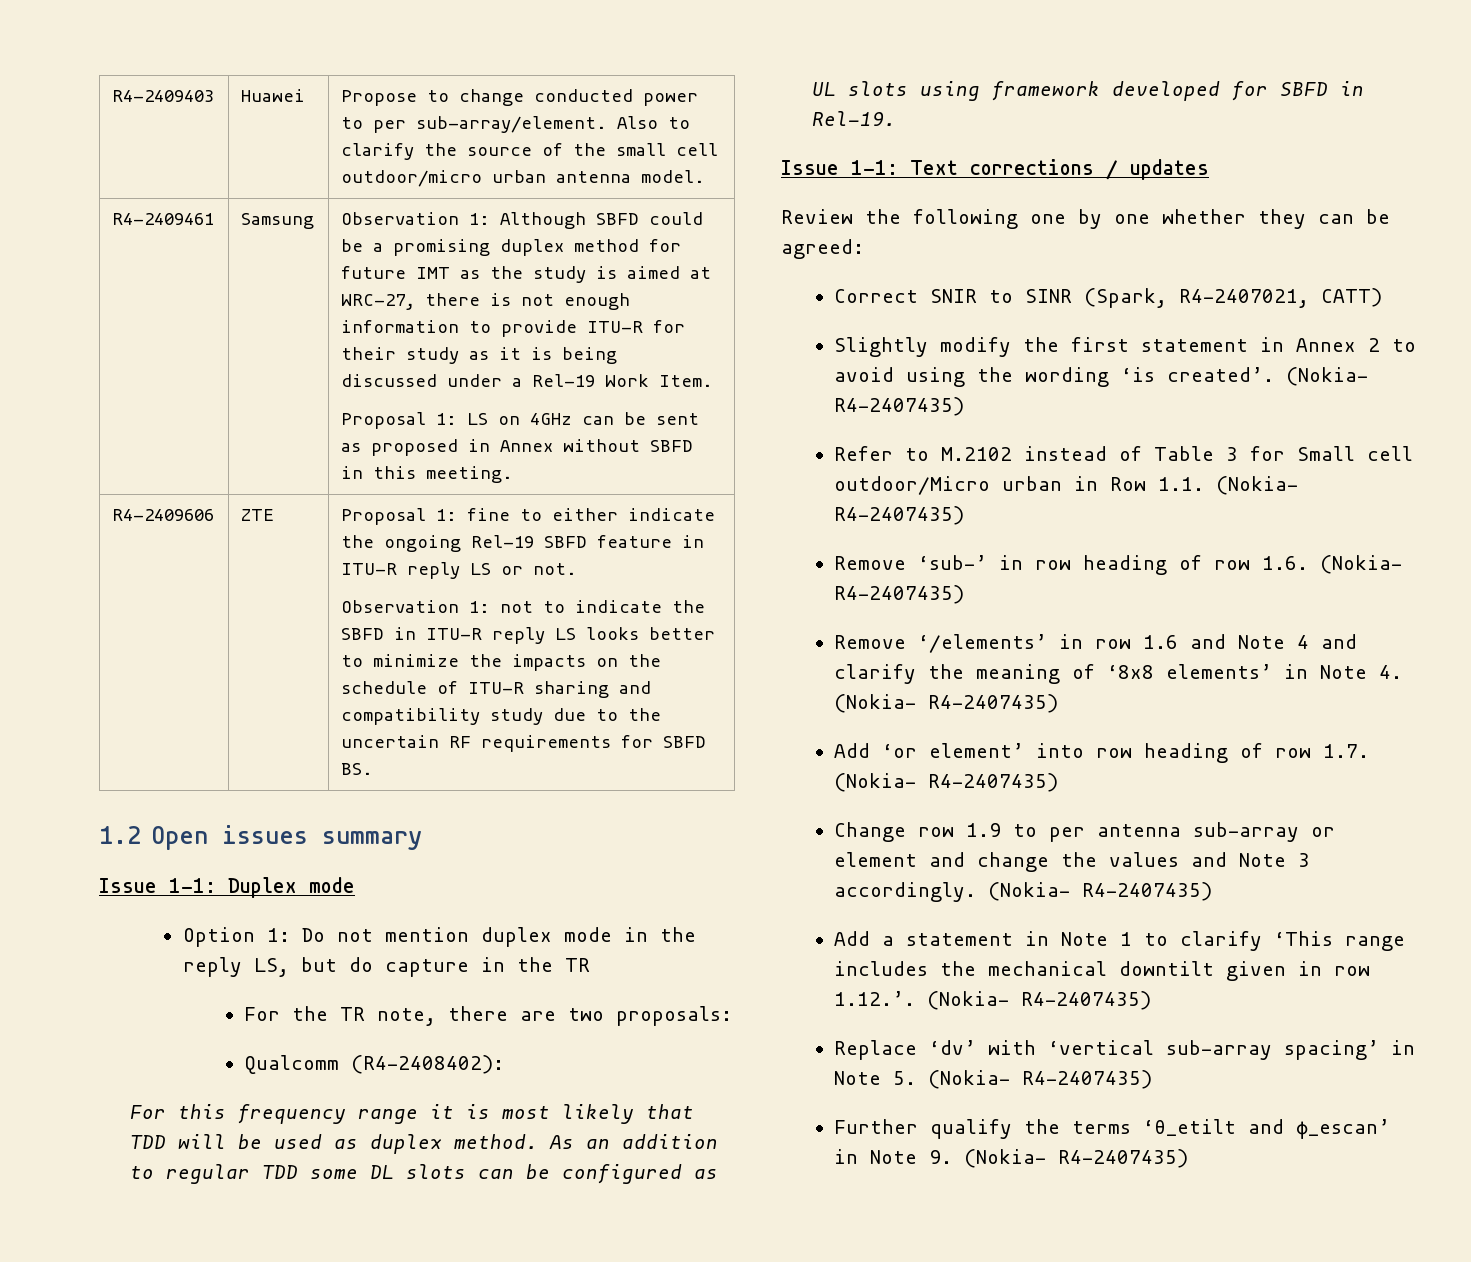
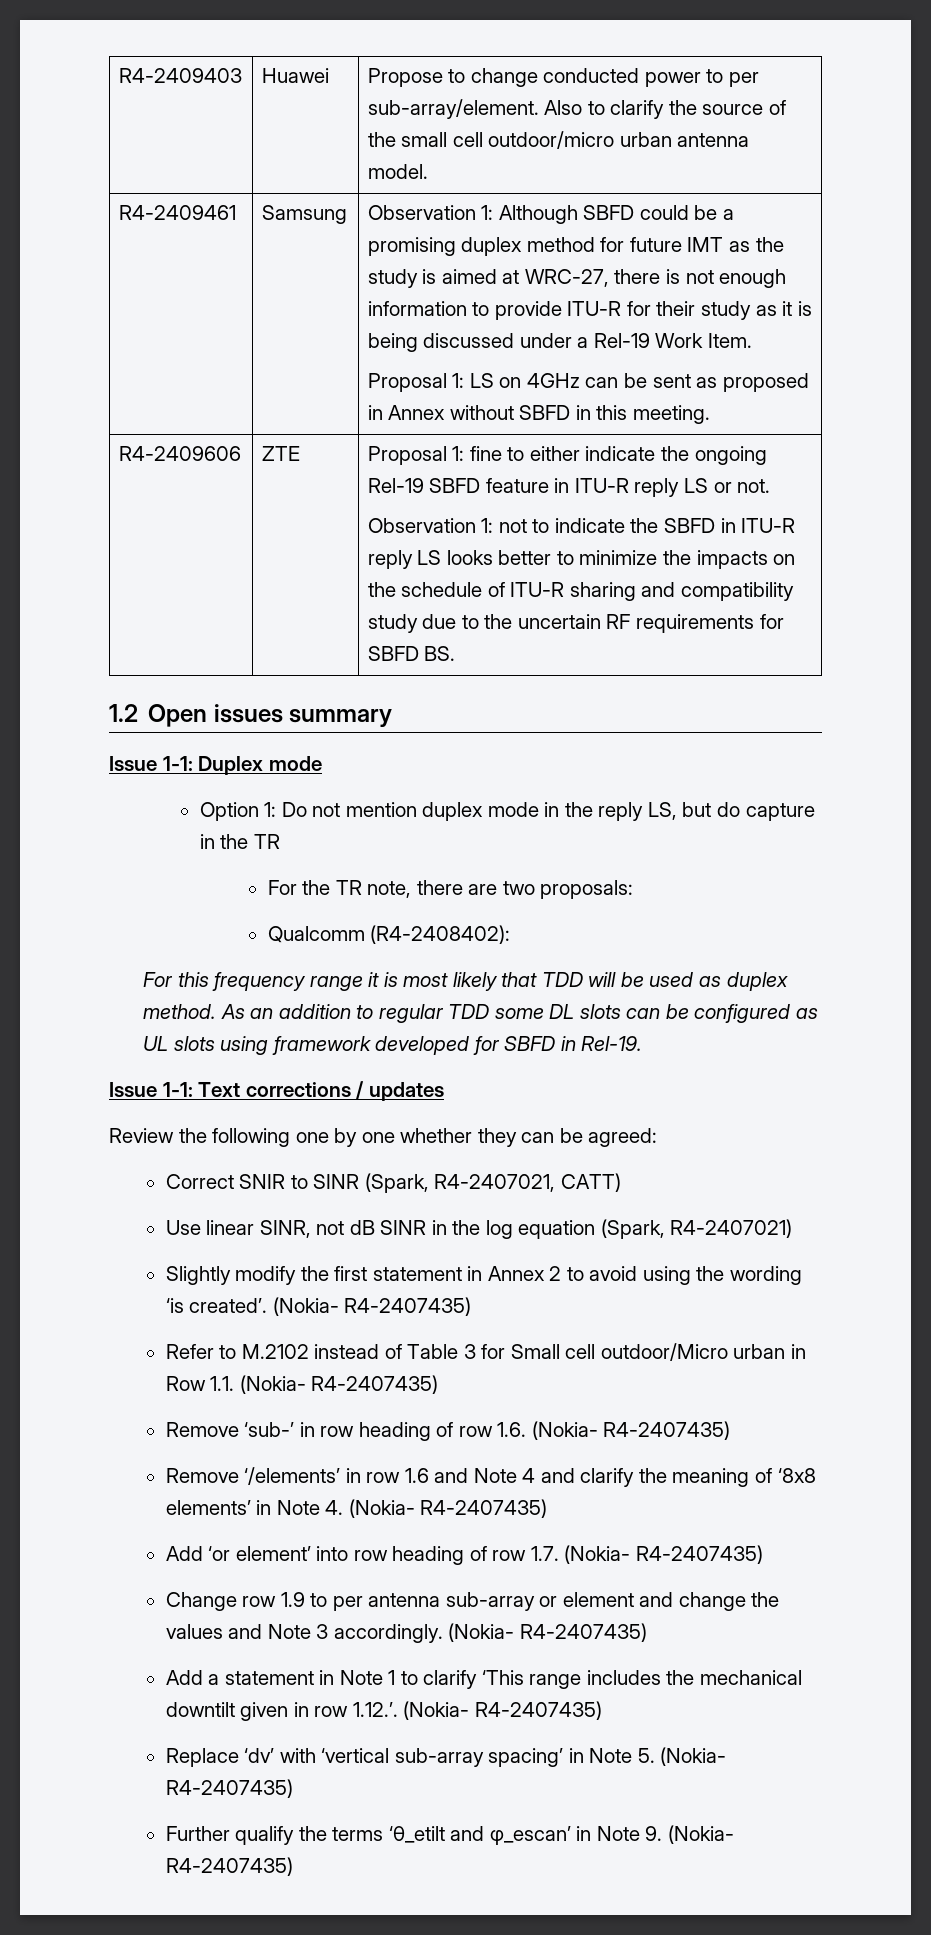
(1383, 297) none -> [165,1219,793,1239] // Use linear SINR, not dB SINR in the log equation (Spark, R4-2407021)

